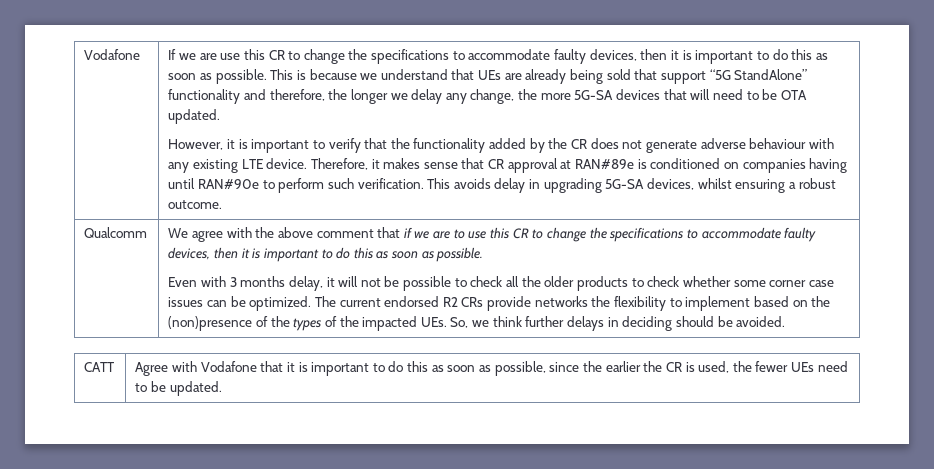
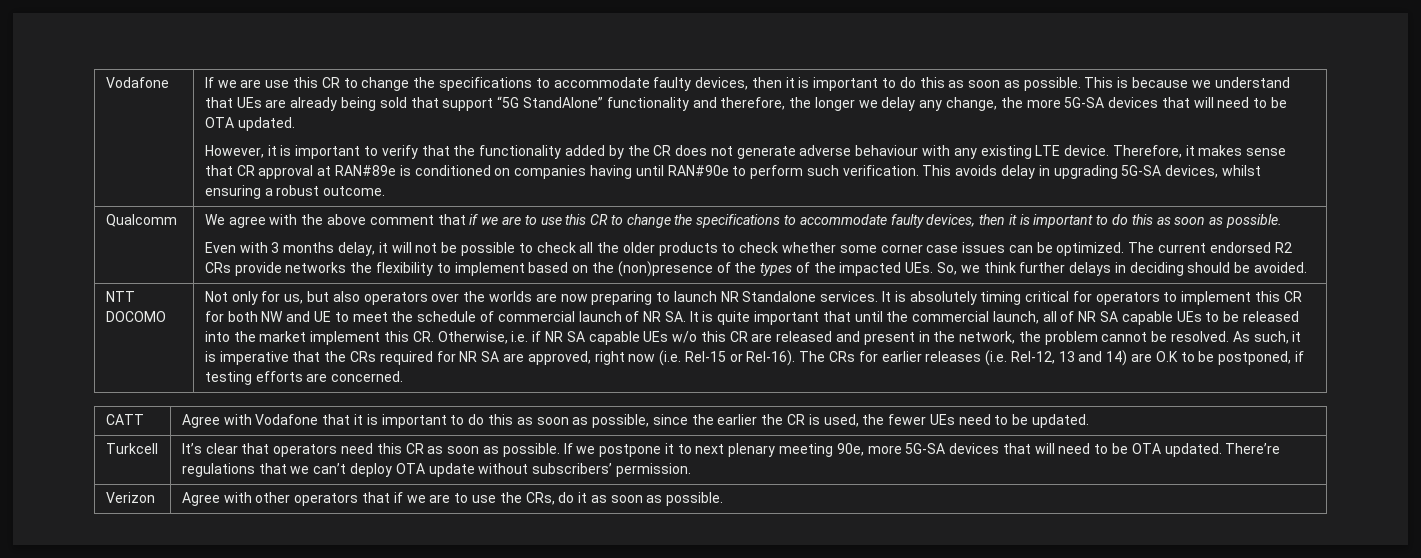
(786, 321) none -> [105,291,135,302] [105,311,166,322] [204,291,1302,305] [204,311,1299,325] [204,331,1302,345] [204,350,1304,366] [204,371,404,385] // NTT DOCOMO | Not only for us, but also operators over the worlds are now preparing to launch NR Standalone services. It is absolutely timing critical for operators to implement this CR for both NW and UE to meet the schedule of commercial launch of NR SA. It is quite important that until the commercial launch, all of NR SA capable UEs to be released into the market implement this CR. Otherwise, i.e. if NR SA capable UEs w/o this CR are released and present in the network, the problem cannot be resolved. As such, it is imperative that the CRs required for NR SA are approved, right now (i.e. Rel-15 or Rel-16). The CRs for earlier releases (i.e. Rel-12, 13 and 14) are O.K to be postponed, if testing efforts are concerned.
(222, 388) none -> [105,443,158,454] [181,443,1281,457] [181,463,691,477] [105,492,155,503] [181,492,724,506] // Turkcell | It’s clear that operators need this CR as soon as possible. If we postpone it to next plenary meeting 90e, more 5G-SA devices that will need to be OTA updated. There’re regulations that we can’t deploy OTA update without subscribers’ permission. // Verizon | Agree with other operators that if we are to use the CRs, do it as soon as possible.

